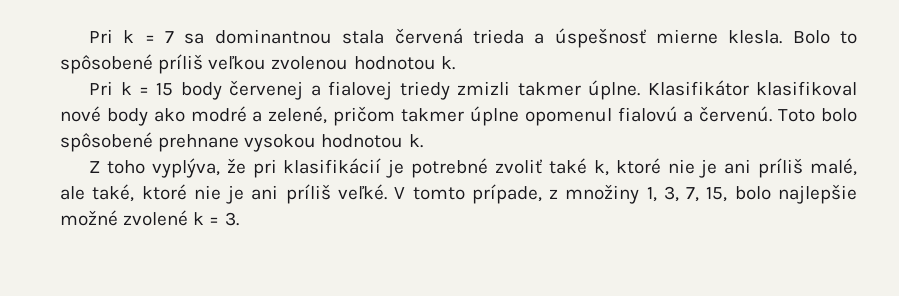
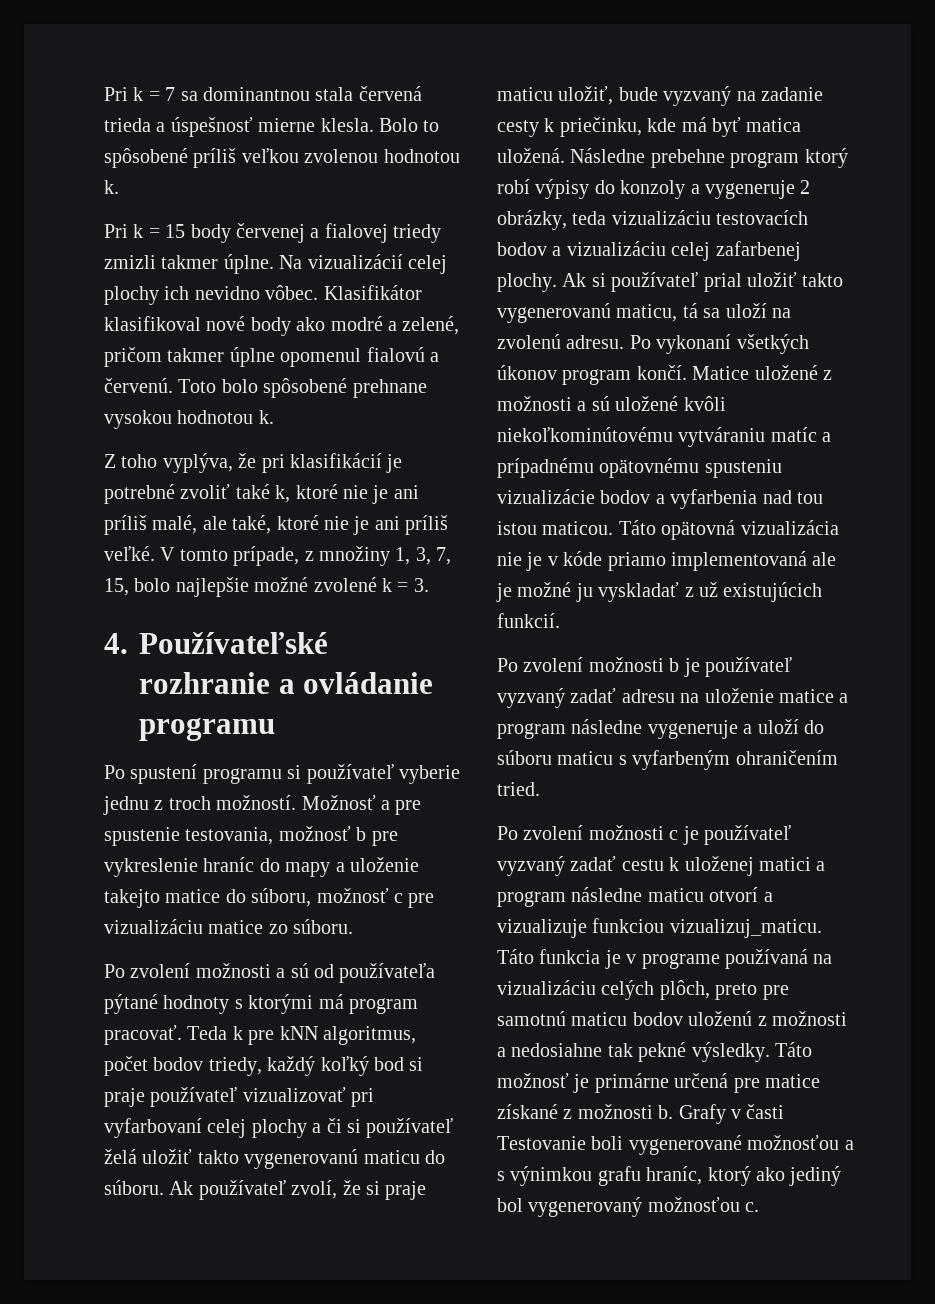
(641, 90) none -> [279,254,447,274] [104,285,319,305] Na vizualizácií celej plochy ich nevidno vôbec.
(239, 219) none -> [104,632,329,654] [139,672,434,694] [139,717,276,741] [104,764,460,784] [103,795,422,815] [104,826,398,846] [104,857,419,877] [104,888,435,908] [104,919,354,934] [104,963,436,983] [104,994,418,1014] [104,1025,416,1045] [104,1056,424,1076] [104,1087,375,1107] [104,1118,454,1138] [104,1149,445,1169] [104,1180,427,1200] [497,86,823,106] [497,117,802,137] [497,148,848,168] [497,179,811,199] [497,210,809,230] [497,241,801,261] [497,272,844,292] [497,303,791,323] [497,334,809,354] [497,365,832,385] [497,396,726,411] [497,427,832,447] [497,458,782,478] [497,489,823,509] [497,520,839,540] [497,551,837,571] [496,582,823,602] [497,613,560,628] [497,657,792,677] [497,688,849,708] [497,719,824,739] [497,750,838,770] [497,782,540,796] [497,825,791,845] [497,856,826,876] [497,887,773,907] [497,918,822,938] [497,949,833,969] [497,980,789,1000] [497,1011,847,1026] [497,1042,812,1062] [497,1073,820,1093] [497,1104,785,1124] [497,1135,854,1155] [497,1166,842,1186] [497,1197,760,1217] // 4. Používateľské rozhranie a ovládanie programu // Po spustení programu si používateľ vyberie jednu z troch možností. Možnosť a pre spustenie testovania, možnosť b pre vykreslenie hraníc do mapy a uloženie takejto matice do súboru, možnosť c pre vizualizáciu matice zo súboru. // Po zvolení možnosti a sú od používateľa pýtané hodnoty s ktorými má program pracovať. Teda k pre kNN algoritmus, počet bodov triedy, každý koľký bod si praje používateľ vizualizovať pri vyfarbovaní celej plochy a či si používateľ želá uložiť takto vygenerovanú maticu do súboru. Ak používateľ zvolí, že si praje maticu uložiť, bude vyzvaný na zadanie cesty k priečinku, kde má byť matica uložená. Následne prebehne program ktorý robí výpisy do konzoly a vygeneruje 2 obrázky, teda vizualizáciu testovacích bodov a vizualizáciu celej zafarbenej plochy. Ak si používateľ prial uložiť takto vygenerovanú maticu, tá sa uloží na zvolenú adresu. Po vykonaní všetkých úkonov program končí. Matice uložené z možnosti a sú uložené kvôli niekoľkominútovému vytváraniu matíc a prípadnému opätovnému spusteniu vizualizácie bodov a vyfarbenia nad tou istou maticou. Táto opätovná vizualizácia nie je v kóde priamo implementovaná ale je možné ju vyskladať z už existujúcich funkcií. // Po zvolení možnosti b je používateľ vyzvaný zadať adresu na uloženie matice a program následne vygeneruje a uloží do súboru maticu s vyfarbeným ohraničením tried. // Po zvolení možnosti c je používateľ vyzvaný zadať cestu k uloženej matici a program následne maticu otvorí a vizualizuje funkciou vizualizuj_maticu. Táto funkcia je v programe používaná na vizualizáciu celých plôch, preto pre samotnú maticu bodov uloženú z možnosti a nedosiahne tak pekné výsledky. Táto možnosť je primárne určená pre matice získané z možnosti b. Grafy v časti Testovanie boli vygenerované možnosťou a s výnimkou grafu hraníc, ktorý ako jediný bol vygenerovaný možnosťou c.

